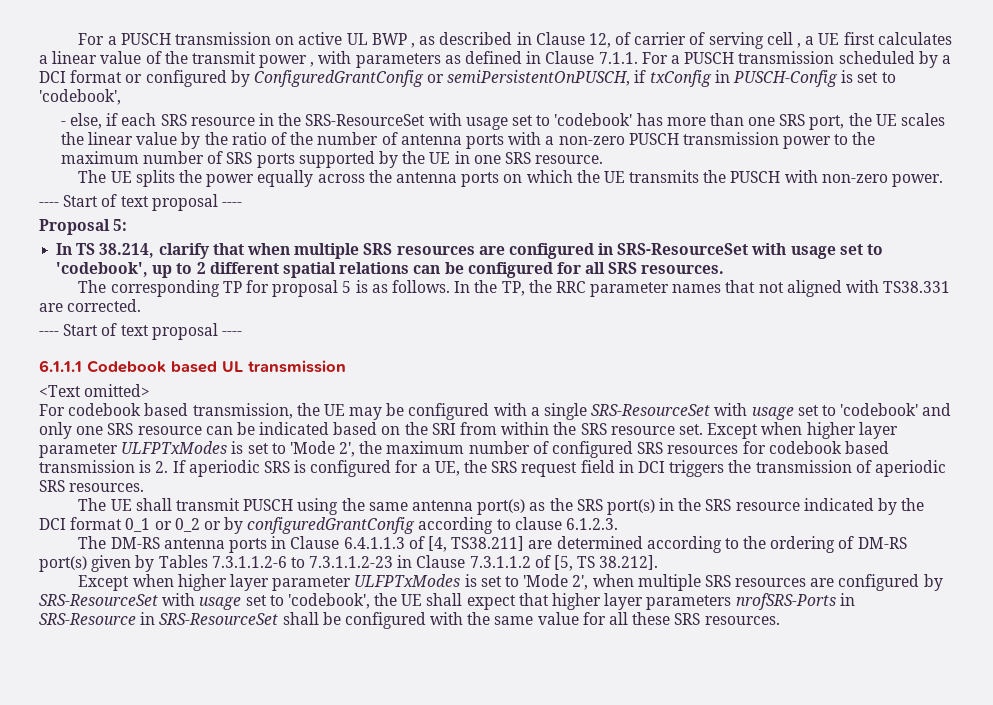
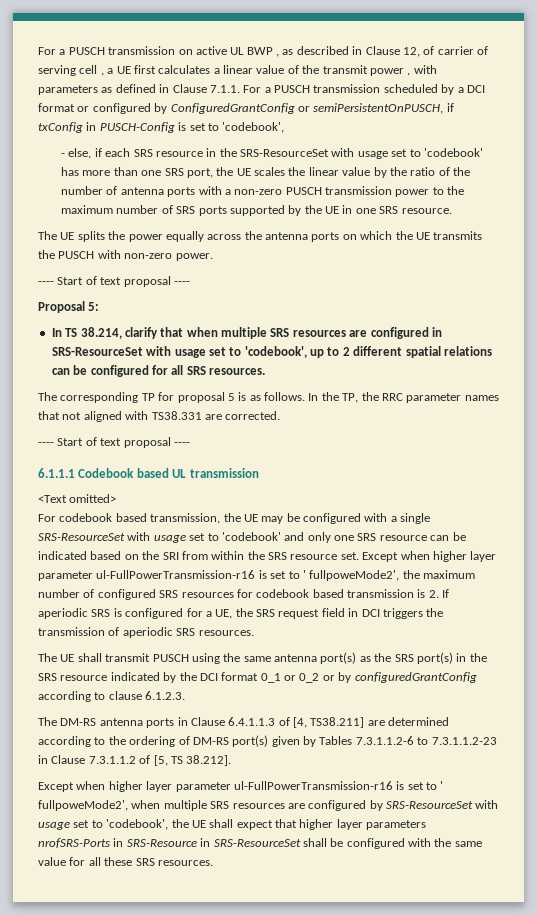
[121,441,356,457] ULFPTxModes is set to 'Mode 2', -> [96,570,400,581] ul-FullPowerTransmission-r16 is set to ' fullpoweMode2',
[354,574,589,590] ULFPTxModes is set to 'Mode 2', -> [233,781,444,790] [38,800,128,811] ul-FullPowerTransmission-r16 is set to ' fullpoweMode2',

